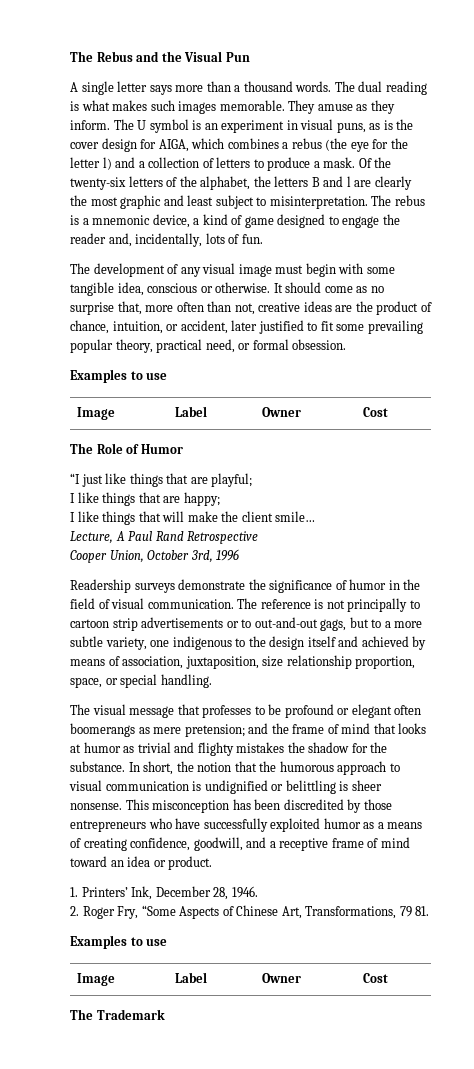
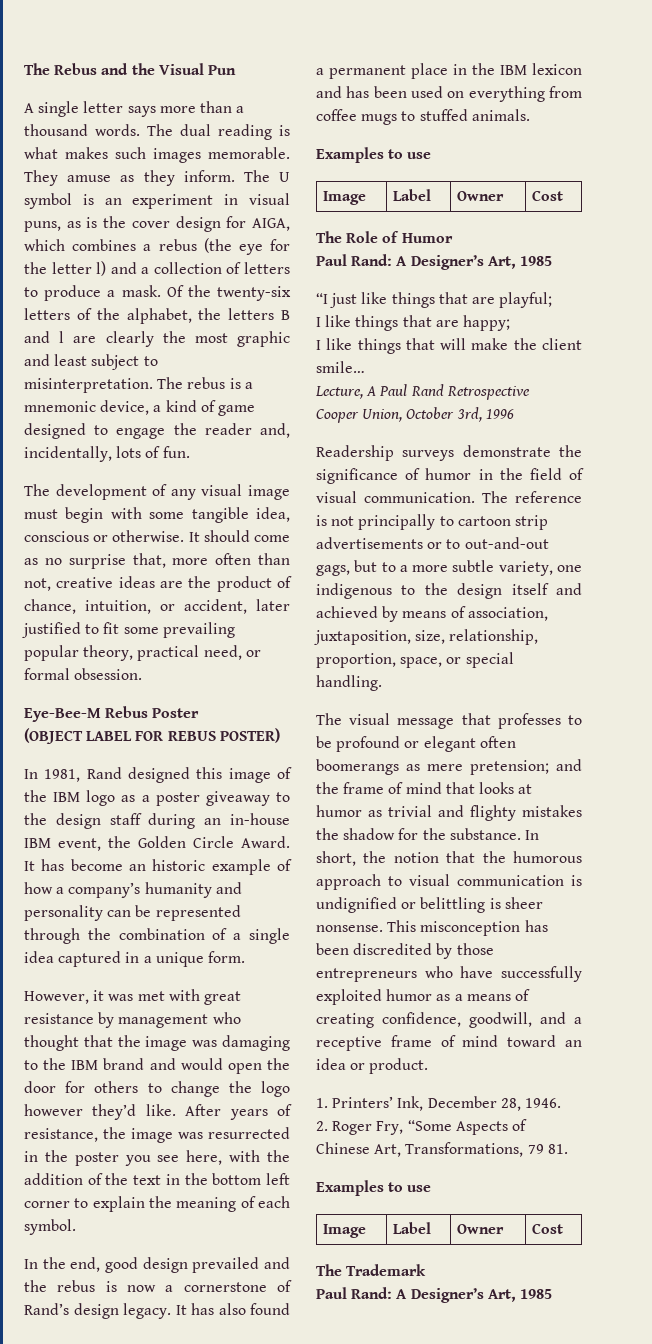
(347, 344) none -> [24,706,200,722] [24,728,280,744] [24,767,292,783] [24,790,290,806] [24,813,290,829] [24,836,290,851] [24,859,292,875] [24,882,242,898] [24,905,241,921] [24,928,290,944] [24,951,245,967] [24,989,241,1005] [24,1012,241,1028] [24,1035,290,1051] [24,1058,290,1074] [24,1081,290,1097] [24,1104,292,1120] [24,1127,290,1143] [24,1150,290,1166] [24,1173,290,1185] [24,1196,290,1212] [24,1219,76,1235] [24,1257,290,1273] [24,1280,292,1292] [24,1303,290,1319] [316,63,582,79] [316,86,582,102] [316,109,530,125] // Eye-Bee-M Rebus Poster // (OBJECT LABEL FOR REBUS POSTER) // In 1981, Rand designed this image of the IBM logo as a poster giveaway to the design staff during an in-house IBM event, the Golden Circle Award. It has become an historic example of how a company’s humanity and personality can be represented through the combination of a single idea captured in a unique form. // However, it was met with great resistance by management who thought that the image was damaging to the IBM brand and would open the door for others to change the logo however they’d like. After years of resistance, the image was resurrected in the poster you see here, with the addition of the text in the bottom left corner to explain the meaning of each symbol. // In the end, good design prevailed and the rebus is now a cornerstone of Rand’s design legacy. It has also found a permanent place in the IBM lexicon and has been used on everything from coffee mugs to stuffed animals.
(183, 449) none -> [316,254,552,270] // Paul Rand: A Designer’s Art, 1985
[262,655,352,669] size relationship -> [415,629,539,645] size, relationship,
(165, 1014) none -> [316,1287,552,1303] // Paul Rand: A Designer’s Art, 1985

